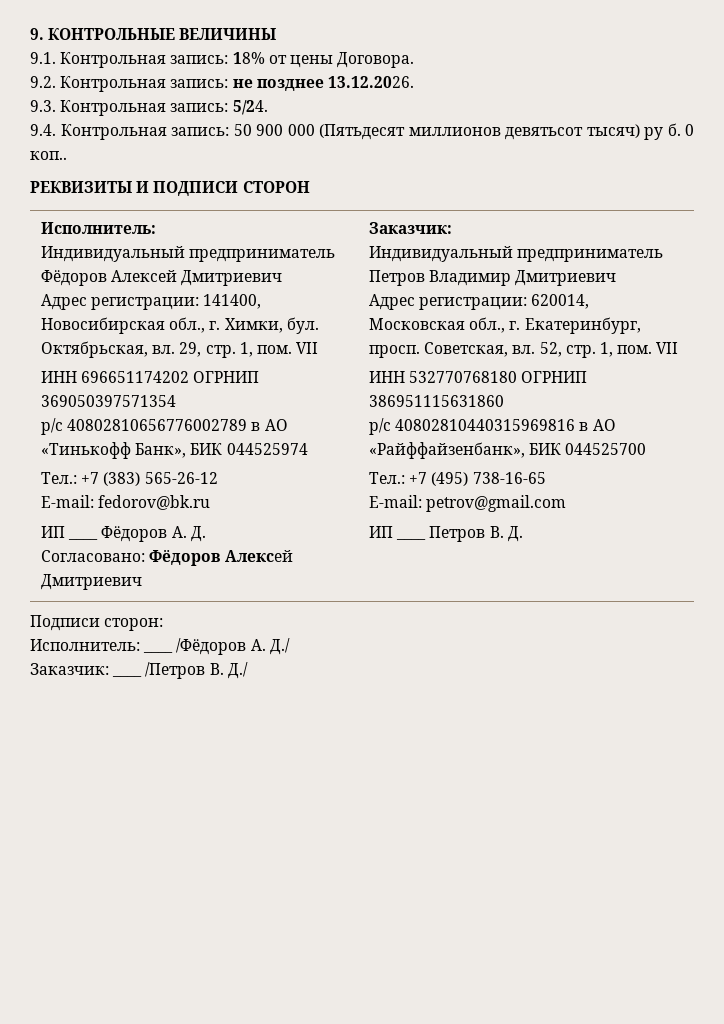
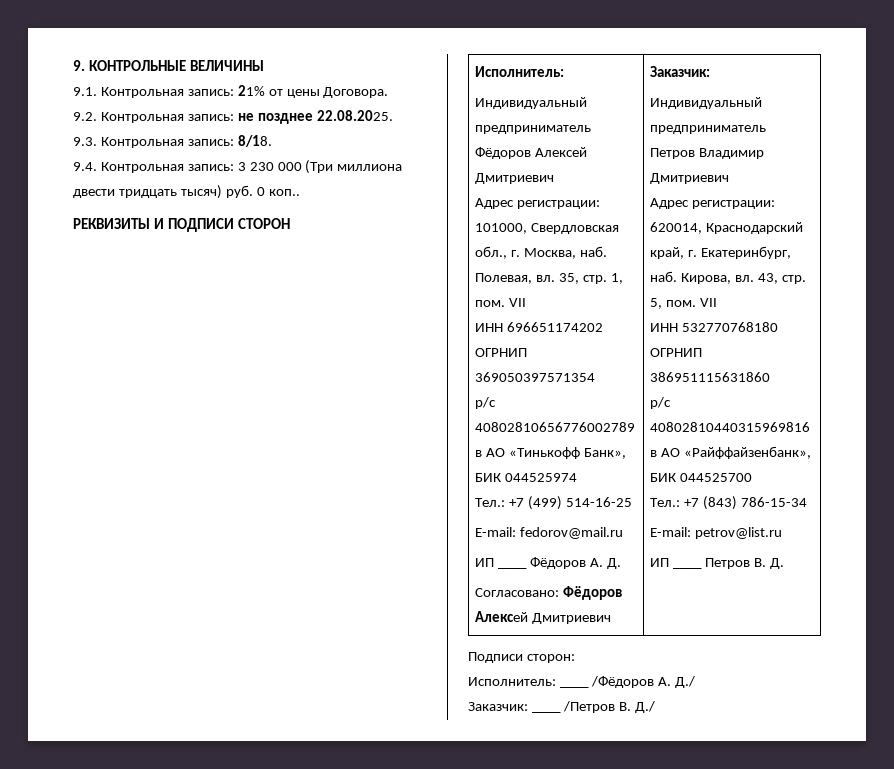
[232,52,265,64] 18% -> [237,85,265,96] 21%
[327,76,414,88] 13.12.2026. -> [316,110,393,121] 22.08.2025.
[232,100,268,115] 5/24. -> [237,135,272,147] 8/18.
[233,123,681,140] 50 900 000 (Пятьдесят миллионов девятьсот тысяч) ру б. -> [237,160,403,174] [73,185,253,199] 3 230 000 (Три миллиона двести тридцать тысяч) руб.
[203,294,262,309] [40,317,319,334] [40,341,202,358] 141400, Новосибирская обл., г. Химки, бул. Октябрьская, вл. 29, -> [475,223,620,234] [475,246,608,259] [475,273,580,284] 101000, Свердловская обл., г. Москва, наб. Полевая, вл. 35,
[103,472,218,486] [40,495,211,510] (383) 565-26-12 // E-mail: fedorov@bk.ru -> [528,496,633,510] [475,527,624,539] (499) 514-16-25 // E-mail: fedorov@mail.ru
[368,317,641,334] [368,342,613,358] Московская обл., г. Екатеринбург, просп. Советская, вл. 52, стр. 1, -> [706,222,804,234] [650,246,792,259] [650,271,807,284] [650,298,663,309] Краснодарский край, г. Екатеринбург, наб. Кирова, вл. 43, стр. 5,
[431,472,546,486] [368,495,567,512] (495) 738-16-65 // E-mail: petrov@gmail.com -> [703,496,808,510] [650,527,783,539] (843) 786-15-34 // E-mail: petrov@list.ru

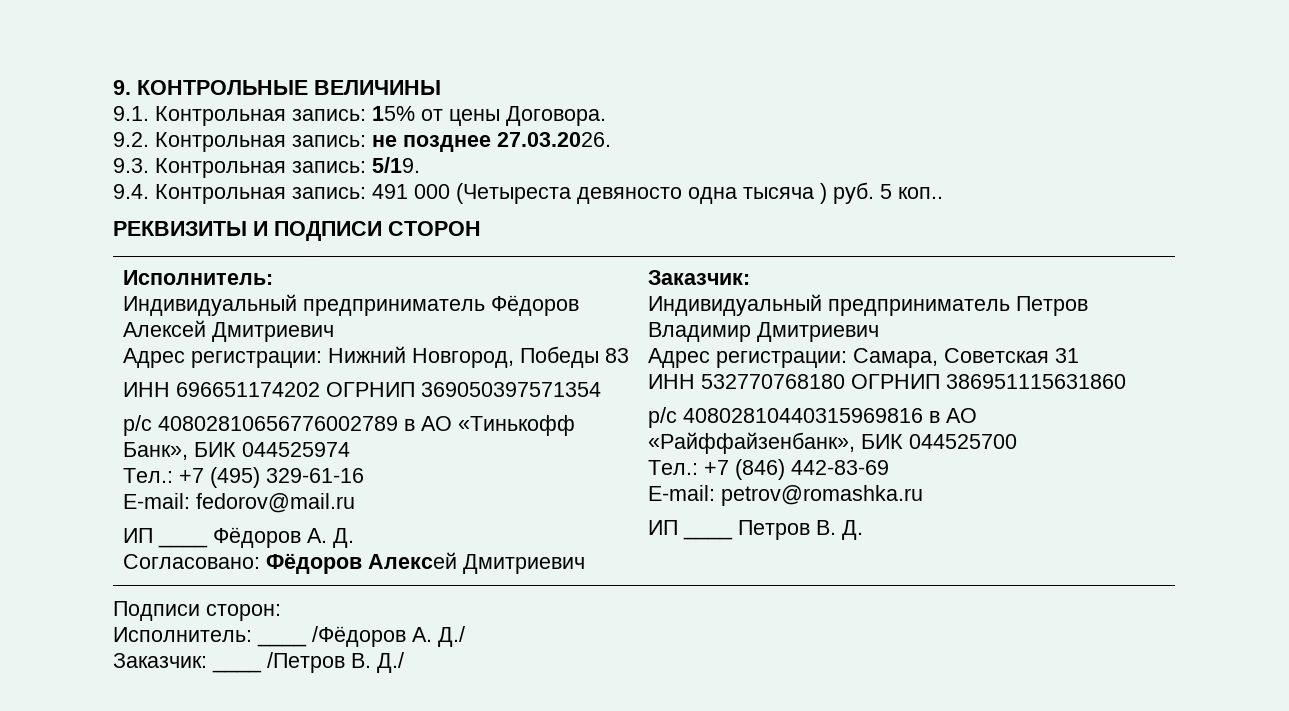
[237,85,265,96] 21% -> [372,106,415,121] 15%
[316,110,393,121] 22.08.2025. -> [497,132,611,147] 27.03.2026.
[237,135,272,147] 8/18. -> [372,157,420,173] 5/19.
[237,160,403,174] [73,185,265,199] 3 230 000 (Три миллиона двести тридцать тысяч) руб. 0 -> [372,182,892,204] 491 000 (Четыреста девяносто одна тысяча ) руб. 5
[475,223,620,234] [475,246,608,259] [475,273,624,284] [475,298,527,307] 101000, Свердловская обл., г. Москва, наб. Полевая, вл. 35, стр. 1, пом. VII -> [327,346,629,368] Нижний Новгород, Победы 83
[528,496,633,510] (499) 514-16-25 -> [209,467,364,488] (495) 329-61-16
[650,222,804,234] [650,246,792,259] [650,271,807,284] [650,298,718,309] 620014, Краснодарский край, г. Екатеринбург, наб. Кирова, вл. 43, стр. 5, пом. VII -> [852,348,1079,368] Самара, Советская 31
[703,496,808,510] [650,527,783,539] (843) 786-15-34 // E-mail: petrov@list.ru -> [734,459,889,480] [647,485,923,506] (846) 442-83-69 // E-mail: petrov@romashka.ru

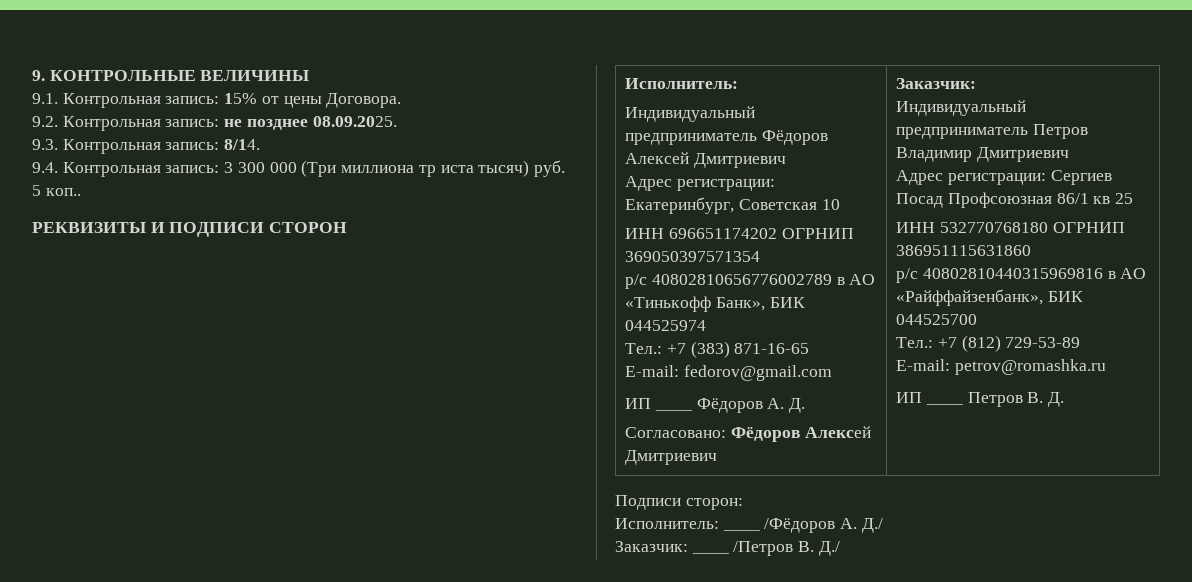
[497,132,611,147] 27.03.2026. -> [312,116,397,127] 08.09.2025.
[372,157,420,173] 5/19. -> [224,139,261,150] 8/14.
[372,183,827,204] 491 000 (Четыреста девяносто одна тысяча ) -> [224,160,530,177] 3 300 000 (Три миллиона тр иста тысяч)
[327,346,629,368] Нижний Новгород, Победы 83 -> [625,197,840,214] Екатеринбург, Советская 10
[209,467,364,488] [122,493,355,513] (495) 329-61-16 // E-mail: fedorov@mail.ru -> [690,341,810,358] [625,365,832,381] (383) 871-16-65 // E-mail: fedorov@gmail.com
[852,348,1079,368] Самара, Советская 31 -> [1050,170,1112,185] [896,192,1134,208] Сергиев Посад Профсоюзная 86/1 кв 25
[734,459,889,480] (846) 442-83-69 -> [961,335,1081,352] (812) 729-53-89

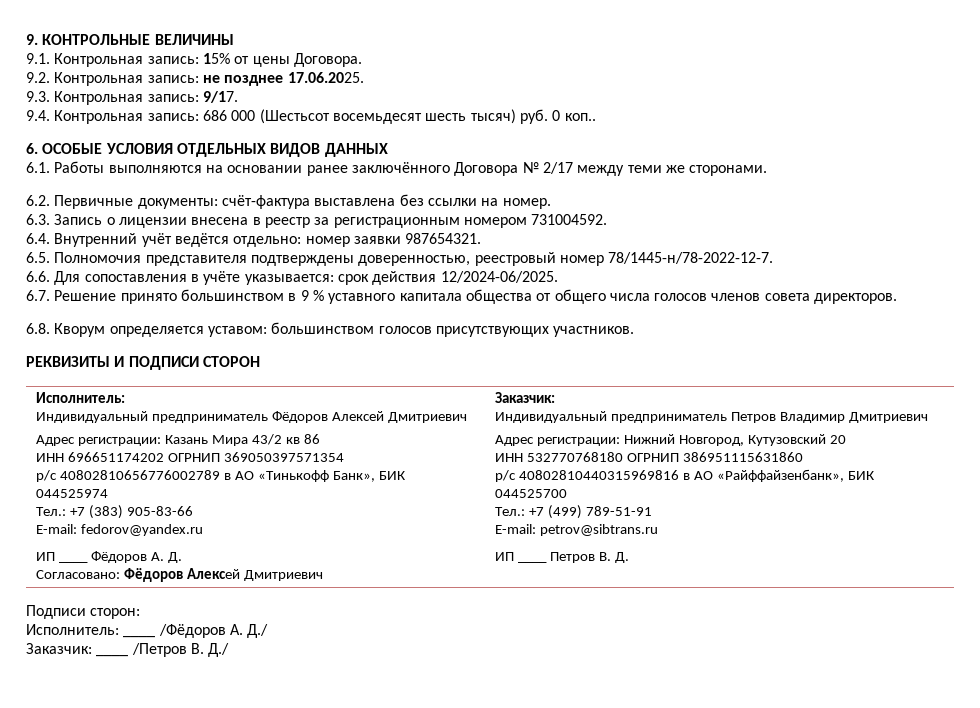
[312,116,397,127] 08.09.2025. -> [287,72,364,83] 17.06.2025.
[224,139,261,150] 8/14. -> [202,91,238,103] 9/17.
[224,160,474,177] 3 300 000 (Три миллиона тр иста -> [202,109,467,124] 686 000 (Шестьсот восемьдесят шесть
[32,185,41,196] 5 -> [552,110,561,121] 0
(81, 192) none -> [26,143,388,157] [26,161,768,176] [26,194,551,209] [26,214,608,228] [26,233,482,247] [26,252,774,266] [26,271,558,285] [26,289,898,304] [26,322,635,337] // 6. ОСОБЫЕ УСЛОВИЯ ОТДЕЛЬНЫХ ВИДОВ ДАННЫХ // 6.1. Работы выполняются на основании ранее заключённого Договора № 2/17 между теми же сторонами. // 6.2. Первичные документы: счёт-фактура выставлена без ссылки на номер. // 6.3. Запись о лицензии внесена в реестр за регистрационным номером 731004592. // 6.4. Внутренний учёт ведётся отдельно: номер заявки 987654321. // 6.5. Полномочия представителя подтверждены доверенностью, реестровый номер 78/1445-н/78-2022-12-7. // 6.6. Для сопоставления в учёте указывается: срок действия 12/2024-06/2025. // 6.7. Решение принято большинством в 9 % уставного капитала общества от общего числа голосов членов совета директоров. // 6.8. Кворум определяется уставом: большинством голосов присутствующих участников.
[625,197,840,214] Екатеринбург, Советская 10 -> [165,434,320,446] Казань Мира 43/2 кв 86
[734,343,810,354] [625,365,832,381] 871-16-65 // E-mail: fedorov@gmail.com -> [126,506,193,516] [36,524,204,536] 905-83-66 // E-mail: fedorov@yandex.ru
[1050,170,1112,185] [896,192,1134,208] Сергиев Посад Профсоюзная 86/1 кв 25 -> [624,434,846,446] Нижний Новгород, Кутузовский 20
[961,335,1081,352] [896,359,1106,375] (812) 729-53-89 // E-mail: petrov@romashka.ru -> [548,505,652,519] [495,524,659,536] (499) 789-51-91 // E-mail: petrov@sibtrans.ru

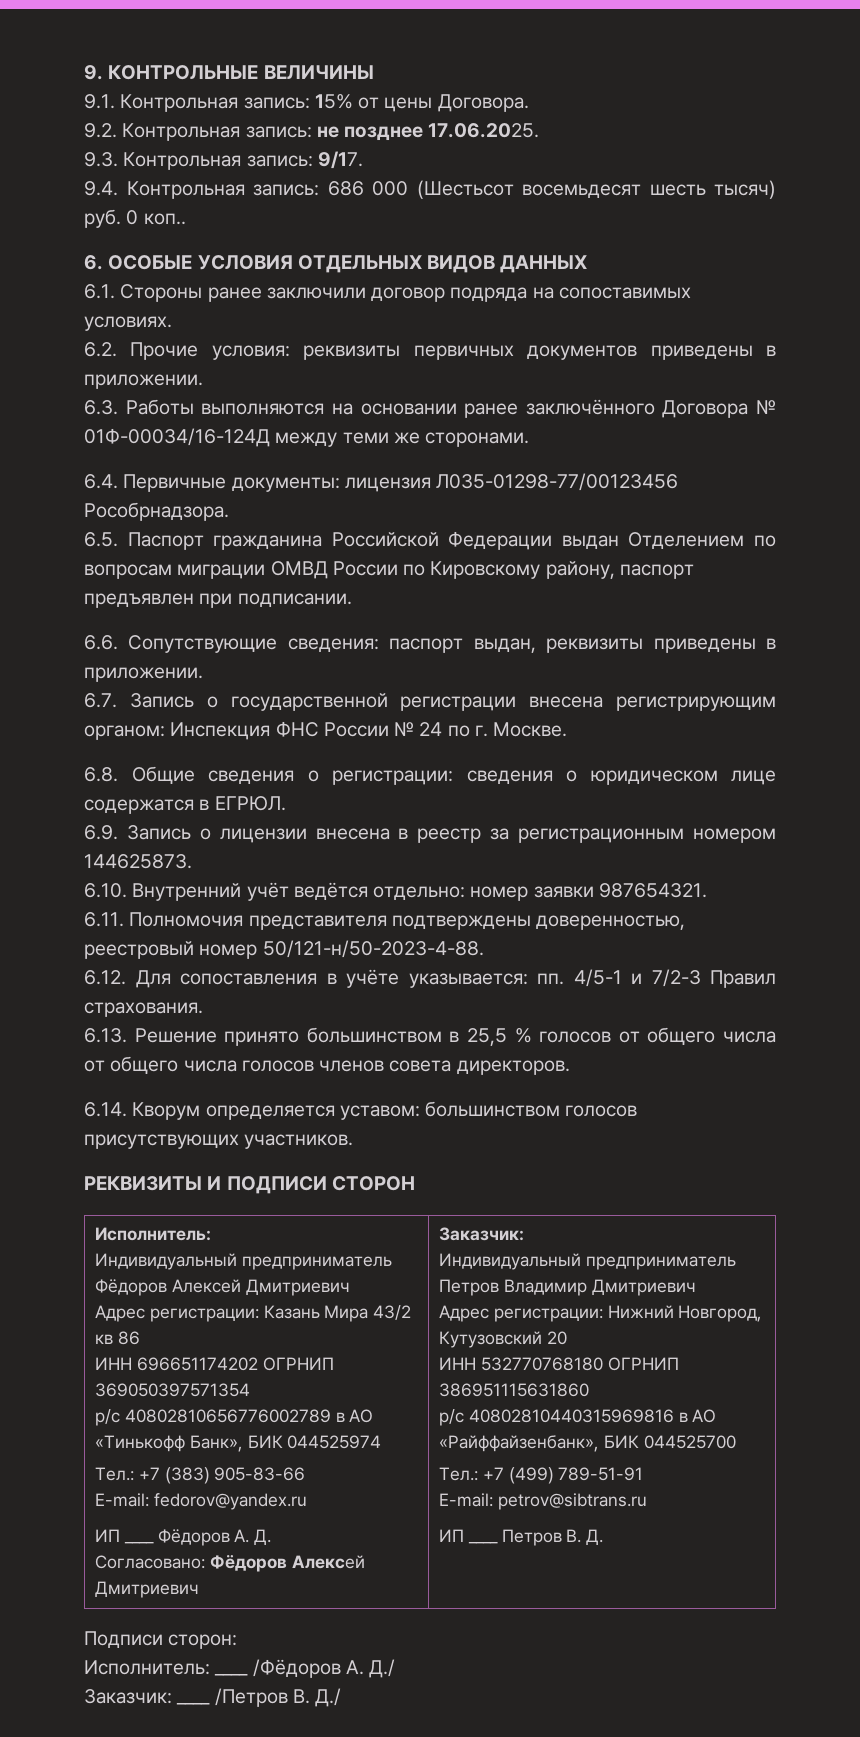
(50, 167) none -> [120,284,691,302] [84,316,172,331] [84,342,776,360] [84,374,203,389] [84,400,118,415] Стороны ранее заключили договор подряда на сопоставимых условиях. // 6.2. Прочие условия: реквизиты первичных документов приведены в приложении. // 6.3.
[542,162,573,174] 2/17 -> [84,428,270,447] 01Ф-00034/16-124Д
[26,195,50,206] 6.2. -> [84,474,118,489] 6.4.
[221,194,551,209] [26,214,50,225] счёт-фактура выставлена без ссылки на номер. // 6.3. -> [344,473,679,492] [84,502,229,521] [84,531,776,550] [84,561,694,579] [84,593,352,608] [84,635,777,653] [84,667,203,682] [84,693,777,711] [84,721,568,740] [84,766,776,785] [84,796,286,814] [84,825,118,840] лицензия Л035-01298-77/00123456 Рособрнадзора. // 6.5. Паспорт гражданина Российской Федерации выдан Отделением по вопросам миграции ОМВД России по Кировскому району, паспорт предъявлен при подписании. // 6.6. Сопутствующие сведения: паспорт выдан, реквизиты приведены в приложении. // 6.7. Запись о государственной регистрации внесена регистрирующим органом: Инспекция ФНС России № 24 по г. Москве. // 6.8. Общие сведения о регистрации: сведения о юридическом лице содержатся в ЕГРЮЛ. // 6.9.
[531,214,608,225] [26,233,50,244] 731004592. // 6.4. -> [84,854,192,869] [84,883,127,898] 144625873. // 6.10.
[26,252,50,263] 6.5. -> [84,912,124,927] 6.11.
[608,252,774,264] [26,271,50,282] 78/1445-н/78-2022-12-7. // 6.6. -> [262,940,484,958] [84,970,126,985] 50/121-н/50-2023-4-88. // 6.12.
[337,271,558,285] [26,289,532,304] срок действия 12/2024-06/2025. // 6.7. Решение принято большинством в 9 % уставного капитала общества -> [537,969,776,988] [84,1002,203,1017] [84,1027,777,1046] пп. 4/5-1 и 7/2-3 Правил страхования. // 6.13. Решение принято большинством в 25,5 % голосов от общего числа
[26,323,50,334] 6.8. -> [84,1102,127,1117] 6.14.

